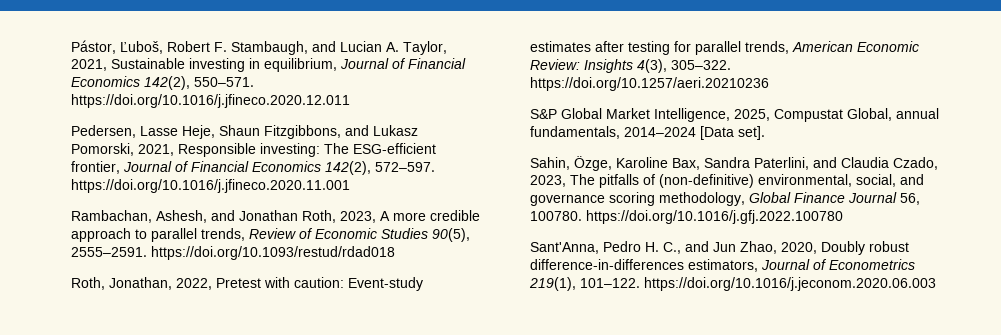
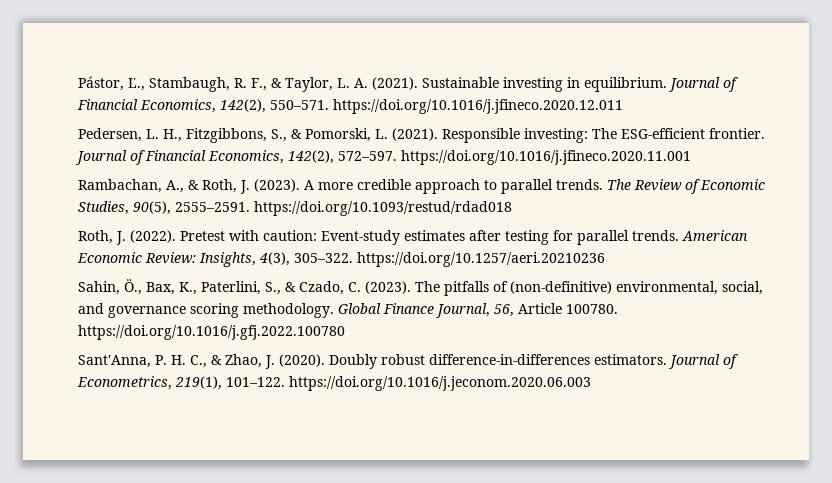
[119,41,447,55] [70,59,107,71] Ľuboš, Robert F. Stambaugh, and Lucian A. Taylor, 2021, -> [128,77,419,92] Ľ., Stambaugh, R. F., & Taylor, L. A. (2021).
[263,58,466,72] [70,76,140,87] equilibrium, Journal of Financial Economics -> [584,77,739,92] [77,99,217,113] equilibrium. Journal of Financial Economics,
[139,125,418,139] [70,143,174,156] Lasse Heje, Shaun Fitzgibbons, and Lukasz Pomorski, 2021, -> [146,128,439,143] L. H., Fitzgibbons, S., & Pomorski, L. (2021).
[70,161,321,174] frontier, Journal of Financial Economics -> [709,128,766,139] [75,150,285,165] frontier. Journal of Financial Economics,
[155,210,376,223] Ashesh, and Jonathan Roth, 2023, -> [166,179,301,194] A., & Roth, J. (2023).
[200,228,245,241] trends, -> [556,179,632,190] trends. The
[380,228,428,239] Studies -> [78,201,130,215] Studies,
[108,277,212,290] Jonathan, 2022, -> [116,230,177,245] J. (2022).
[744,41,789,54] trends, -> [632,230,680,241] trends.
[583,59,633,73] Insights -> [199,252,257,267] Insights,
[529,108,939,122] [529,126,765,140] [529,156,938,171] [529,175,566,187] S&P Global Market Intelligence, 2025, Compustat Global, annual fundamentals, 2014–2024 [Data set]. // Sahin, Özge, Karoline Bax, Sandra Paterlini, and Claudia Czado, 2023, -> [78,279,412,295] Sahin, Ö., Bax, K., Paterlini, S., & Czado, C. (2023).
[658,192,745,206] methodology, -> [243,303,335,318] methodology.
[847,192,920,205] Journal 56, -> [435,303,563,318] Journal, 56, Article
[602,241,641,252] Pedro -> [155,355,168,365] P.
[684,241,817,254] and Jun Zhao, 2020, -> [211,354,326,369] & Zhao, J. (2020).
[687,259,915,272] estimators, Journal of Econometrics -> [594,354,739,369] [77,376,173,390] estimators. Journal of Econometrics,

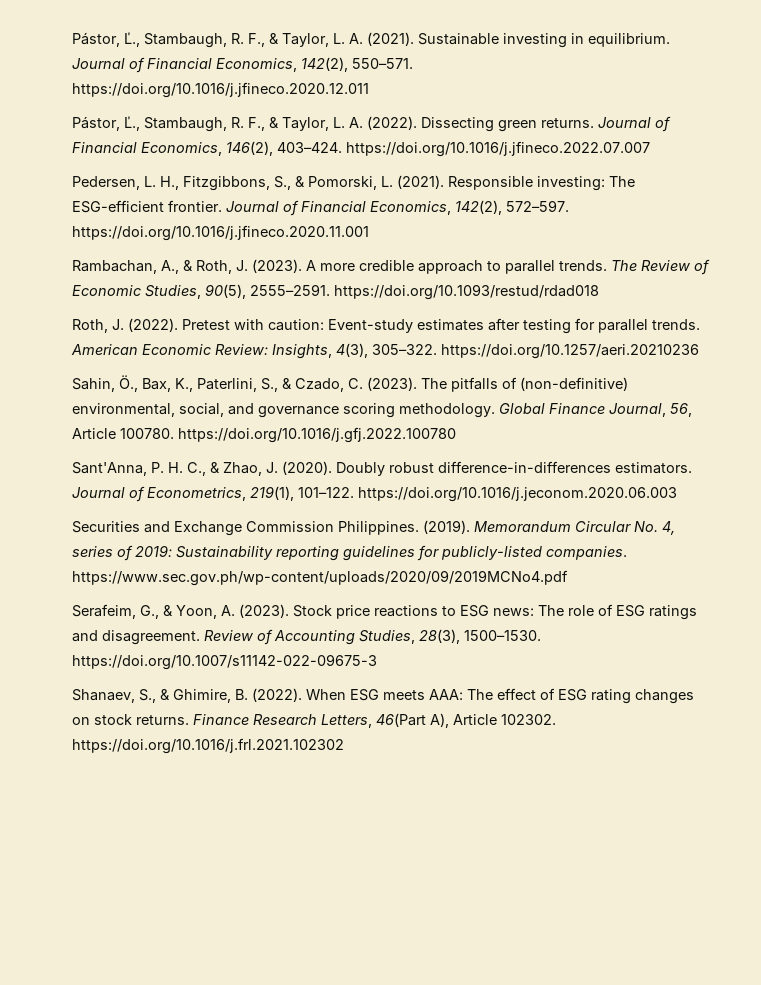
(624, 106) none -> [72,116,672,132] [72,141,651,157] // Pástor, Ľ., Stambaugh, R. F., & Taylor, L. A. (2022). Dissecting green returns. Journal of Financial Economics, 146(2), 403–424. https://doi.org/10.1016/j.jfineco.2022.07.007
(592, 383) none -> [72,520,676,536] [72,545,628,561] [72,570,569,586] [72,604,698,620] [72,629,542,645] [72,654,378,670] [72,688,695,704] [72,713,557,728] [72,738,345,754] // Securities and Exchange Commission Philippines. (2019). Memorandum Circular No. 4, series of 2019: Sustainability reporting guidelines for publicly-listed companies. https://www.sec.gov.ph/wp-content/uploads/2020/09/2019MCNo4.pdf // Serafeim, G., & Yoon, A. (2023). Stock price reactions to ESG news: The role of ESG ratings and disagreement. Review of Accounting Studies, 28(3), 1500–1530. https://doi.org/10.1007/s11142-022-09675-3 // Shanaev, S., & Ghimire, B. (2022). When ESG meets AAA: The effect of ESG rating changes on stock returns. Finance Research Letters, 46(Part A), Article 102302. https://doi.org/10.1016/j.frl.2021.102302

